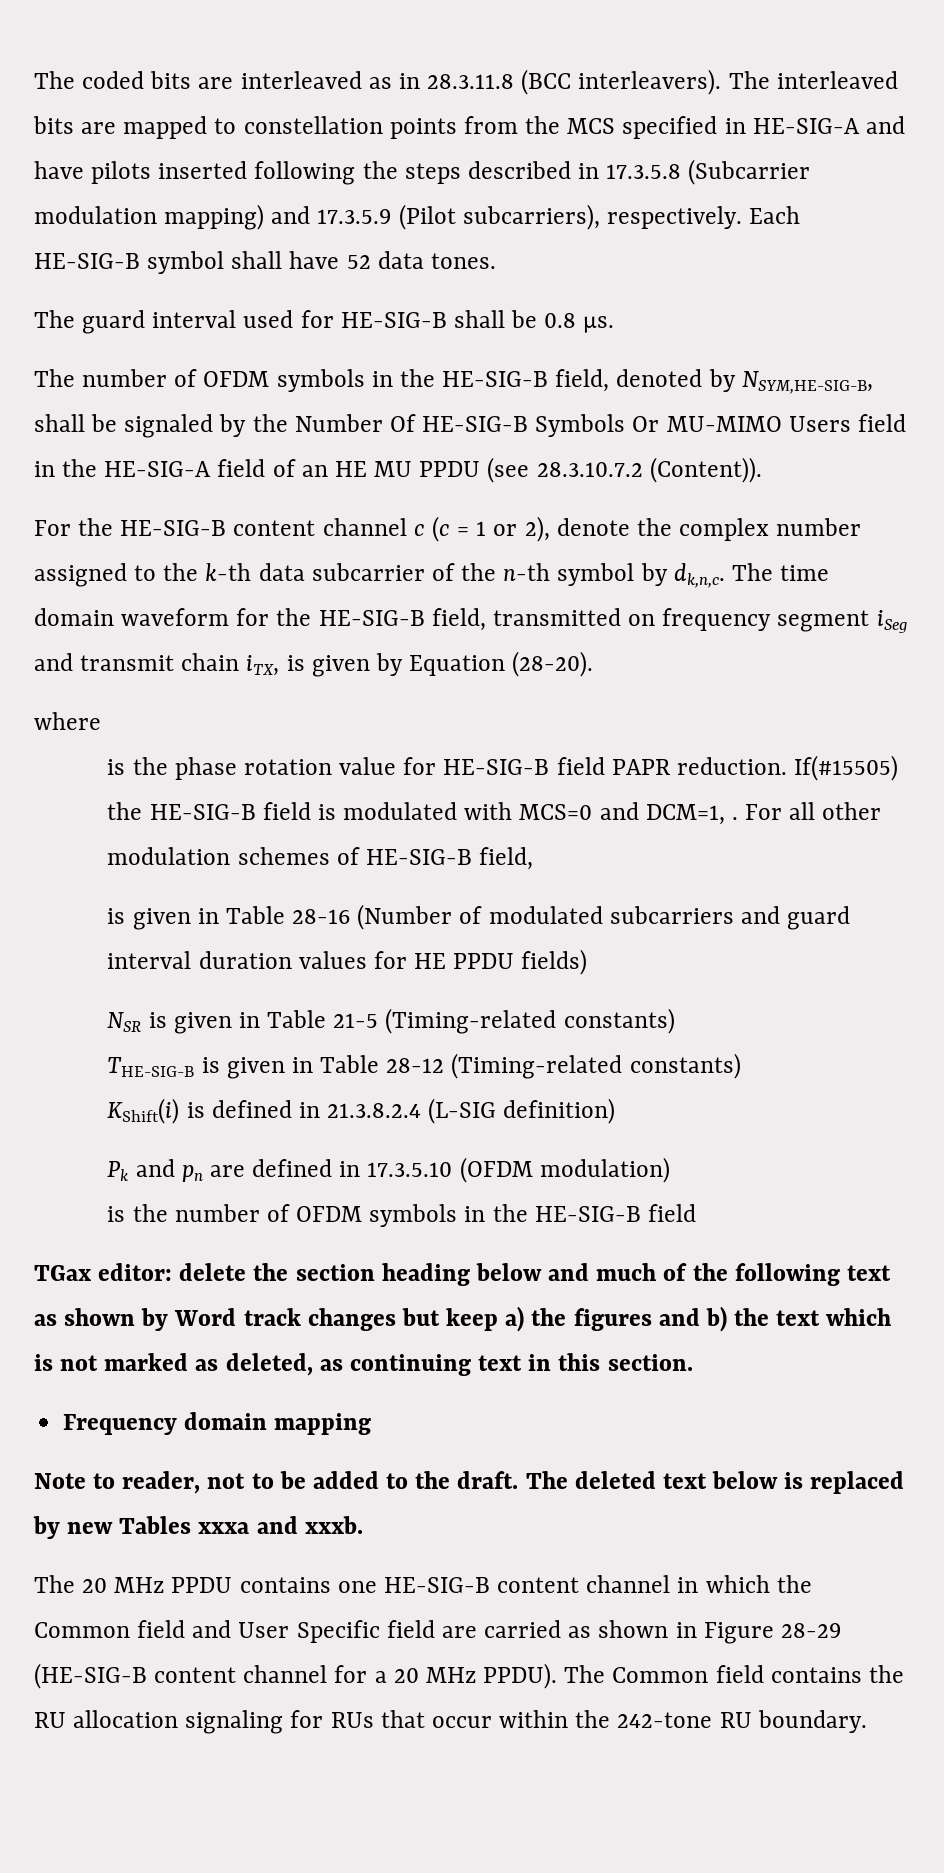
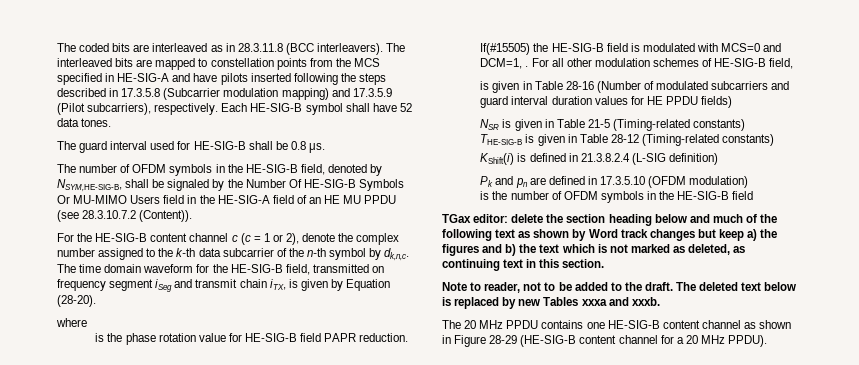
[63,1412,372,1435] // Frequency domain mapping -> (605, 263) none
[677,1575,812,1593] [34,1620,562,1643] in which the Common field and User Specific field are carried -> (741, 324) none
[564,1665,904,1683] [34,1710,867,1734] The Common field contains the RU allocation signaling for RUs that occur within the 242-tone RU boundary. -> (768, 341) none

